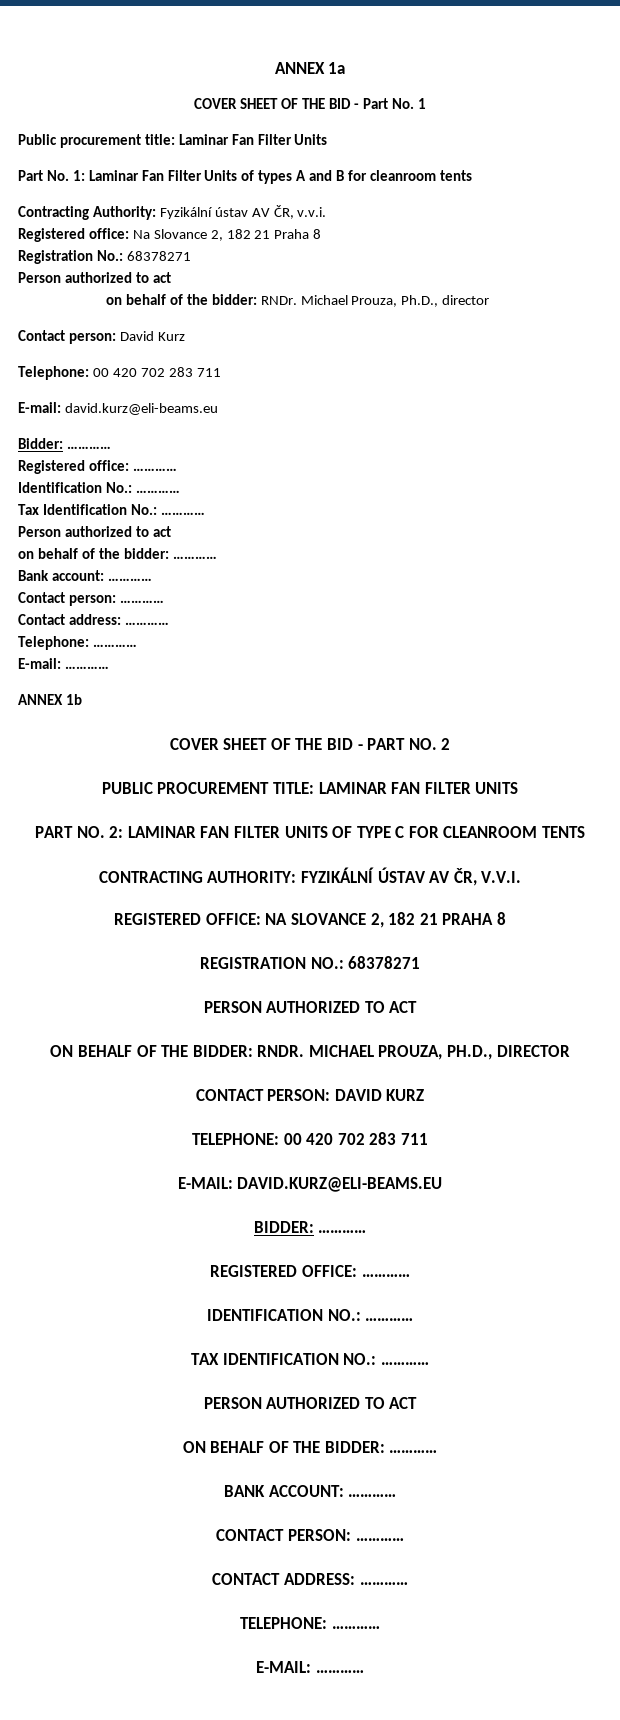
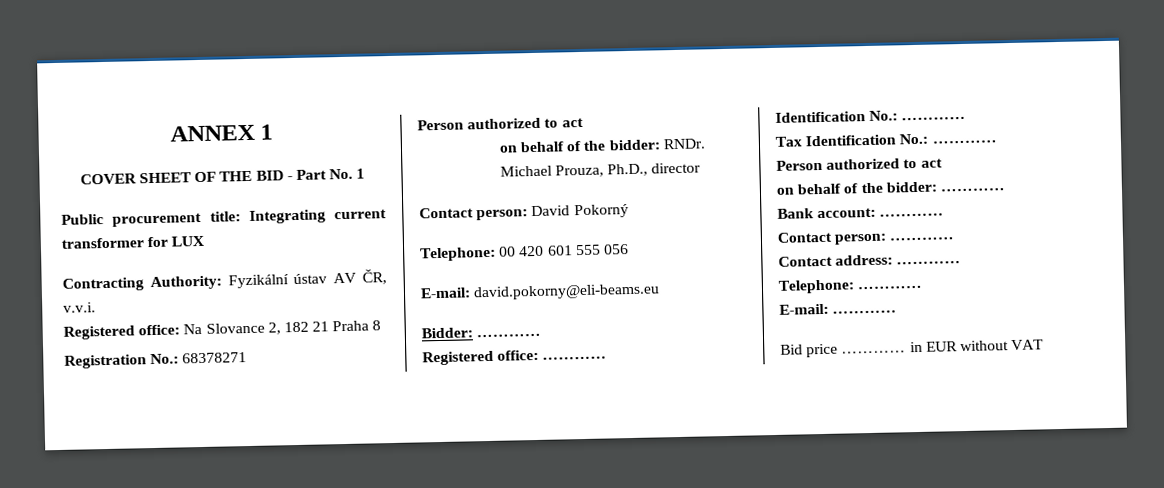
[274,62,346,74] ANNEX 1a -> [169,124,274,142] ANNEX 1
[178,134,328,145] [18,170,472,184] Laminar Fan Filter Units // Part No. 1: Laminar Fan Filter Units of types A and B for cleanroom tents -> [248,209,387,224] [61,235,206,249] Integrating current transformer for LUX
[157,332,185,341] Kurz -> [573,204,629,219] Pokorný
[140,367,221,377] [18,402,218,415] 702 283 711 // E-mail: david.kurz@eli-beams.eu -> [547,244,629,256] [420,283,661,301] 601 555 056 // E-mail: david.pokorny@eli-beams.eu
[18,694,82,705] [169,738,451,750] [101,782,519,794] [34,826,586,838] [98,867,522,886] [114,912,506,928] [199,956,421,969] [203,1001,418,1013] [50,1045,570,1060] [195,1089,425,1101] [192,1132,428,1145] [177,1177,443,1192] [253,1221,367,1233] [210,1265,410,1277] [206,1309,414,1321] [191,1353,429,1365] [203,1397,418,1409] [182,1441,438,1453] [223,1485,397,1497] [216,1529,404,1541] [212,1573,408,1585] [240,1617,380,1629] [256,1661,364,1673] ANNEX 1b // COVER SHEET OF THE BID - PART NO. 2 // PUBLIC PROCUREMENT TITLE: LAMINAR FAN FILTER UNITS // PART NO. 2: LAMINAR FAN FILTER UNITS OF TYPE C FOR CLEANROOM TENTS // CONTRACTING AUTHORITY: FYZIKÁLNÍ ÚSTAV AV ČR, V.V.I. // REGISTERED OFFICE: NA SLOVANCE 2, 182 21 PRAHA 8 // REGISTRATION NO.: 68378271 // PERSON AUTHORIZED TO ACT // ON BEHALF OF THE BIDDER: RNDR. MICHAEL PROUZA, PH.D., DIRECTOR // CONTACT PERSON: DAVID KURZ // TELEPHONE: 00 420 702 283 711 // E-MAIL: DAVID.KURZ@ELI-BEAMS.EU // BIDDER: ………… // REGISTERED OFFICE: ………… // IDENTIFICATION NO.: ………… // TAX IDENTIFICATION NO.: ………… // PERSON AUTHORIZED TO ACT // ON BEHALF OF THE BIDDER: ………… // BANK ACCOUNT: ………… // CONTACT PERSON: ………… // CONTACT ADDRESS: ………… // TELEPHONE: ………… // E-MAIL: ………… -> [780,339,1045,358] Bid price ………… in EUR without VAT

